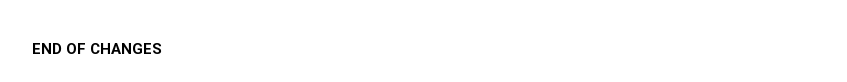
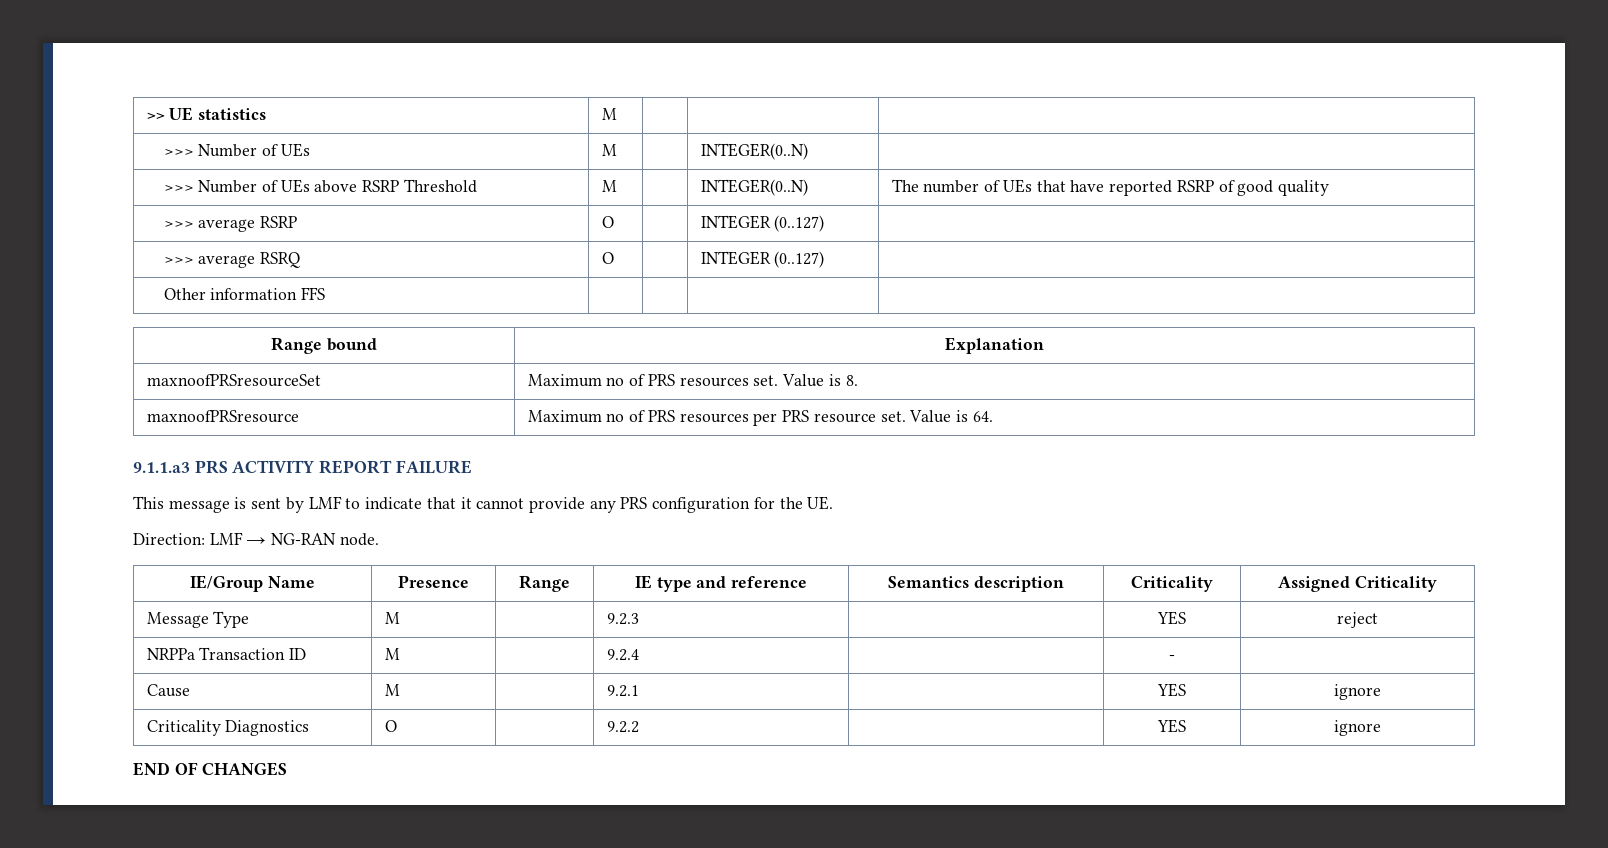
(32, 48) none -> [146,107,267,121] [601,108,617,120] [163,143,310,157] [601,144,617,156] [700,143,808,160] [163,179,477,193] [601,180,617,192] [700,179,808,196] [891,179,1330,196] [163,216,298,232] [601,216,614,228] [700,215,825,232] [163,252,301,268] [601,252,614,264] [700,251,825,268] [163,287,326,300] [271,337,377,354] [945,337,1044,354] [146,374,321,387] [527,374,858,387] [146,410,299,423] [527,410,993,426] [133,460,472,474] [133,496,834,513] [133,532,379,546] [190,575,315,592] [398,575,469,588] [519,575,570,592] [634,575,808,592] [888,576,1064,592] [1131,576,1213,592] [1278,576,1437,592] [146,611,250,628] [384,612,400,624] [606,613,639,625] [1157,611,1186,625] [1337,612,1378,628] [146,647,307,660] [384,648,400,660] [606,649,639,661] [1169,655,1175,660] [146,684,190,697] [384,684,400,696] [606,685,639,697] [1157,683,1186,697] [1334,684,1381,700] [146,720,310,736] [384,720,397,732] [606,721,639,733] [1157,719,1186,733] [1334,720,1381,736] >> UE statistics | M | | | // >>> Number of UEs | M | | INTEGER(0..N) | // >>> Number of UEs above RSRP Threshold | M | | INTEGER(0..N) | The number of UEs that have reported RSRP of good quality // >>> average RSRP | O | | INTEGER (0..127) | // >>> average RSRQ | O | | INTEGER (0..127) | // Other information FFS | | | | // Range bound | Explanation // maxnoofPRSresourceSet | Maximum no of PRS resources set. Value is 8. // maxnoofPRSresource | Maximum no of PRS resources per PRS resource set. Value is 64. // 9.1.1.a3 PRS ACTIVITY REPORT FAILURE // This message is sent by LMF to indicate that it cannot provide any PRS configuration for the UE. // Direction: LMF → NG-RAN node. // IE/Group Name | Presence | Range | IE type and reference | Semantics description | Criticality | Assigned Criticality // Message Type | M | | 9.2.3 | | YES | reject // NRPPa Transaction ID | M | | 9.2.4 | | - | // Cause | M | | 9.2.1 | | YES | ignore // Criticality Diagnostics | O | | 9.2.2 | | YES | ignore //

